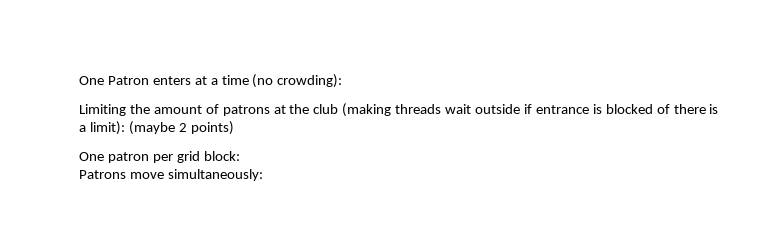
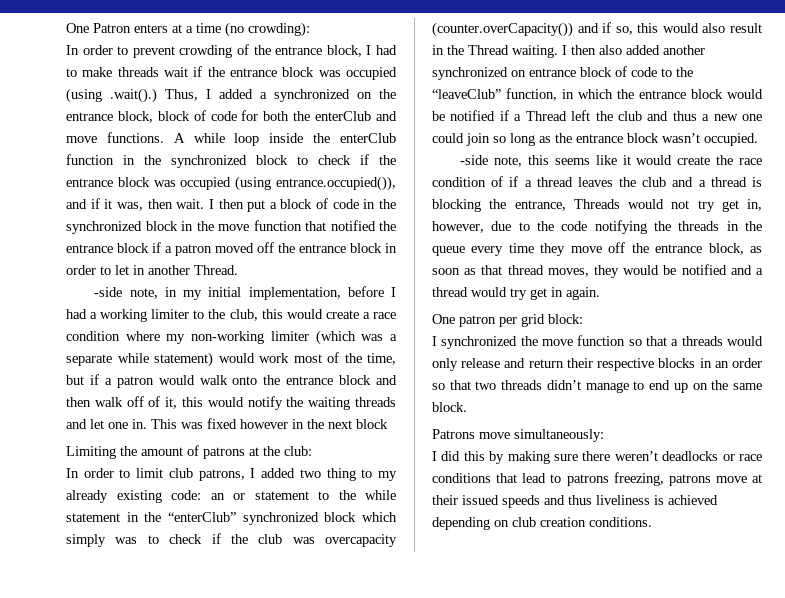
(343, 81) none -> [66,44,397,58] [66,66,397,80] [66,88,396,103] [66,110,397,123] [66,132,396,146] [66,154,396,168] [66,176,396,191] [66,198,397,212] [66,220,396,234] [66,242,397,256] [66,265,238,275] [94,286,396,300] [66,309,396,322] [66,330,397,345] [66,352,396,367] [66,374,397,388] [66,396,397,410] [66,418,388,429] // In order to prevent crowding of the entrance block, I had to make threads wait if the entrance block was occupied (using .wait().) Thus, I added a synchronized on the entrance block, block of code for both the enterClub and move functions. A while loop inside the enterClub function in the synchronized block to check if the entrance block was occupied (using entrance.occupied()), and if it was, then wait. I then put a block of code in the synchronized block in the move function that notified the entrance block if a patron moved off the entrance block in order to let in another Thread. // -side note, in my initial implementation, before I had a working limiter to the club, this would create a race condition where my non-working limiter (which was a separate while statement) would work most of the time, but if a patron would walk onto the entrance block and then walk off of it, this would notify the waiting threads and let one in. This was fixed however in the next block
[313,103,719,117] [79,121,234,135] club (making threads wait outside if entrance is blocked of there is a limit): (maybe 2 points) -> [284,446,312,456] [66,468,398,481] [66,490,396,503] [66,512,397,525] [66,533,397,547] [432,22,762,37] [432,45,705,58] [432,66,693,80] [432,88,763,101] [432,110,762,121] [432,133,758,146] [460,155,762,167] [432,176,762,187] [432,199,762,212] [432,220,762,234] [432,242,762,256] [432,264,763,278] [432,287,600,300] club: // In order to limit club patrons, I added two thing to my already existing code: an or statement to the while statement in the “enterClub” synchronized block which simply was to check if the club was overcapacity (counter.overCapacity()) and if so, this would also result in the Thread waiting. I then also added another synchronized on entrance block of code to the “leaveClub” function, in which the entrance block would be notified if a Thread left the club and thus a new one could join so long as the entrance block wasn’t occupied. // -side note, this seems like it would create the race condition of if a thread leaves the club and a thread is blocking the entrance, Threads would not try get in, however, due to the code notifying the threads in the queue every time they move off the entrance block, as soon as that thread moves, they would be notified and a thread would try get in again.
[79,169,263,181] Patrons move simultaneously: -> [432,335,763,349] [432,358,762,371] [432,380,762,393] [432,402,467,412] [432,429,604,442] [432,451,762,464] [432,472,762,486] [432,495,718,508] [432,517,652,530] I synchronized the move function so that a threads would only release and return their respective blocks in an order so that two threads didn’t manage to end up on the same block. // Patrons move simultaneously: // I did this by making sure there weren’t deadlocks or race conditions that lead to patrons freezing, patrons move at their issued speeds and thus liveliness is achieved depending on club creation conditions.

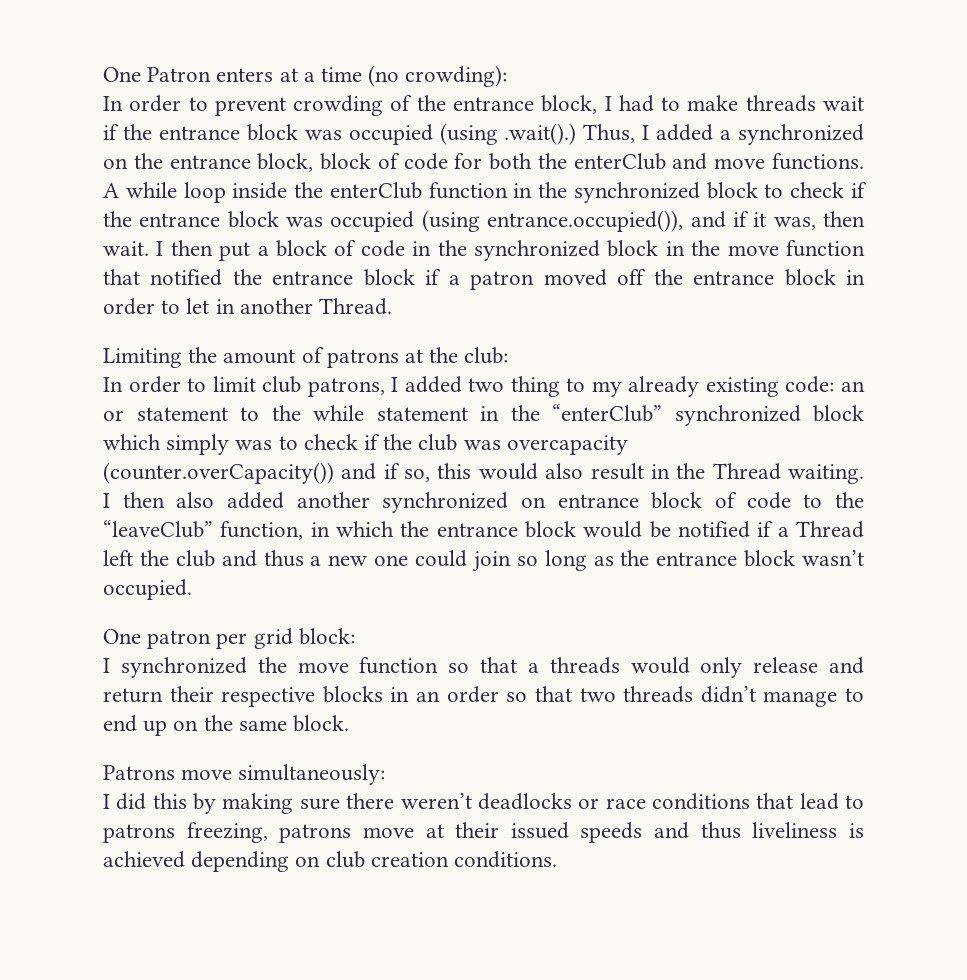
[94,286,396,300] [66,309,396,322] [66,330,397,345] [66,352,396,367] [66,374,397,388] [66,396,397,410] [66,418,388,429] // -side note, in my initial implementation, before I had a working limiter to the club, this would create a race condition where my non-working limiter (which was a separate while statement) would work most of the time, but if a patron would walk onto the entrance block and then walk off of it, this would notify the waiting threads and let one in. This was fixed however in the next block -> (393, 306) none
[460,155,762,167] [432,176,762,187] [432,199,762,212] [432,220,762,234] [432,242,762,256] [432,264,763,278] [432,287,600,300] // -side note, this seems like it would create the race condition of if a thread leaves the club and a thread is blocking the entrance, Threads would not try get in, however, due to the code notifying the threads in the queue every time they move off the entrance block, as soon as that thread moves, they would be notified and a thread would try get in again. -> (192, 589) none

